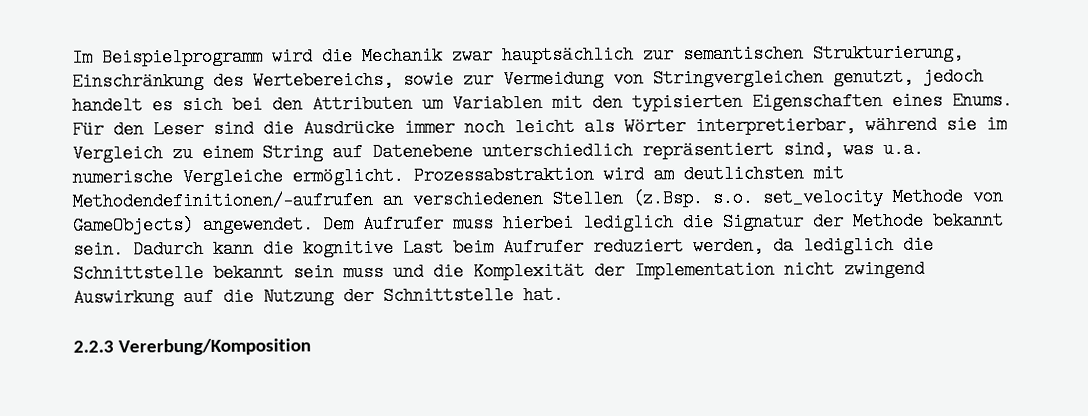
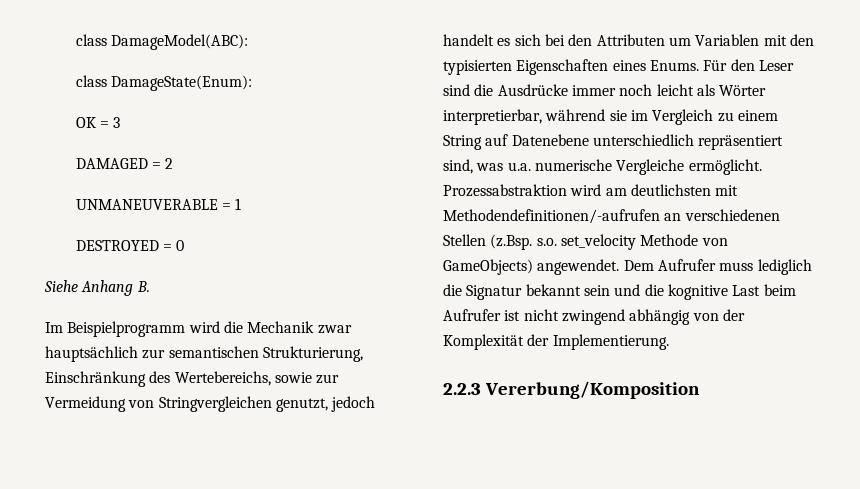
(72, 57) none -> [75,34,249,50] [75,75,253,91] [75,117,121,128] [75,158,174,169] [75,198,242,210] [75,240,185,251] [44,280,150,296] class DamageModel(ABC): // class DamageState(Enum): // OK = 3 // DAMAGED = 2 // UNMANEUVERABLE = 1 // DESTROYED = 0 // Siehe Anhang B. //
[503,213,574,233] hierbei -> (754, 266) none
[813,211,1004,231] [73,239,254,259] der Methode bekannt sein. Dadurch kann -> [525,284,641,296] bekannt sein und
[593,235,934,256] [73,259,925,283] [73,285,564,307] reduziert werden, da lediglich die Schnittstelle bekannt sein muss und die Komplexität der Implementation nicht zwingend Auswirkung auf die Nutzung der Schnittstelle hat. -> [504,309,745,325] [443,334,669,350] ist nicht zwingend abhängig von der Komplexität der Implementierung.

